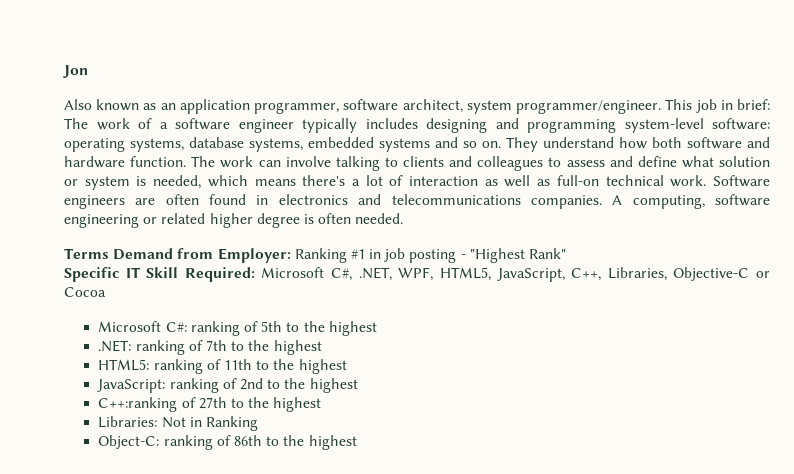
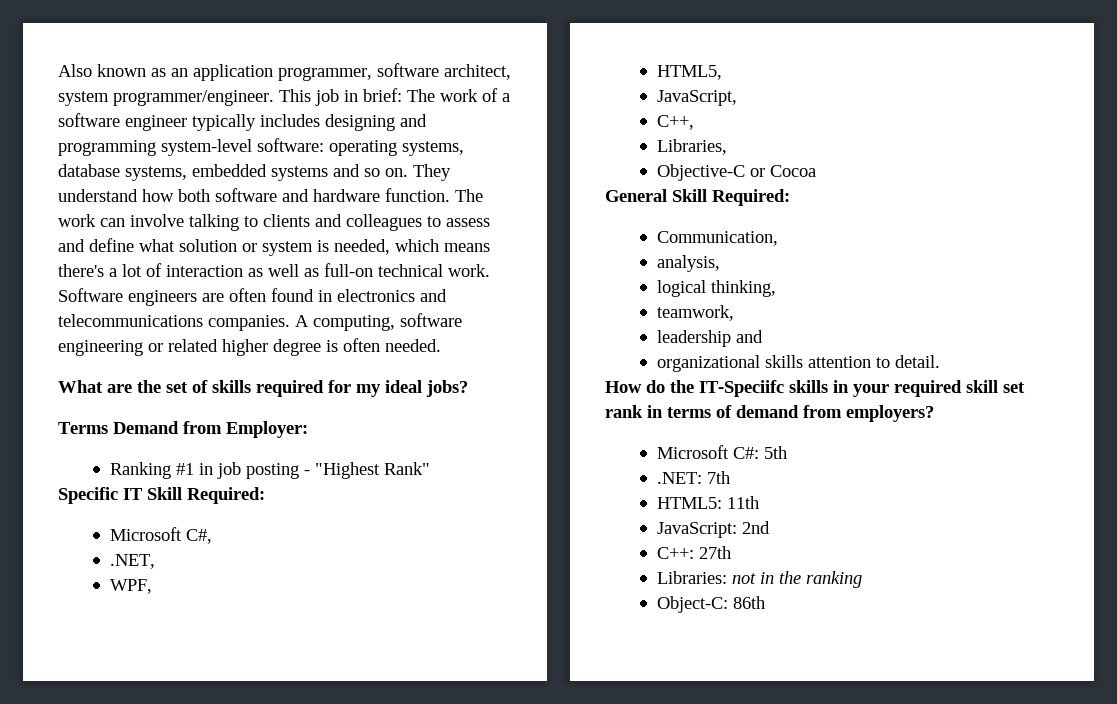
[63,65,88,78] Jon // -> (58, 70) none
(404, 218) none -> [58,380,468,397] // What are the set of skills required for my ideal jobs?
(291, 255) none -> (308, 429) //
(255, 274) none -> (265, 495) //
(353, 274) none -> (212, 536) //
(392, 274) none -> (155, 561) //
(434, 274) none -> (152, 586) //
(491, 274) none -> (722, 72) //
(565, 275) none -> (737, 98) //
(602, 274) none -> (694, 122) //
(667, 274) none -> (727, 147) //
(106, 292) none -> [605,189,790,206] [656,231,778,246] [656,255,720,272] [656,280,776,297] [656,305,734,321] [656,330,763,347] [656,355,940,372] [605,380,1025,397] [605,405,934,422] // General Skill Required: // Communication, // analysis, // logical thinking, // teamwork, // leadership and // organizational skills attention to detail. // How do the IT-Speciifc skills in your required skill set rank in terms of demand from employers?
[190,321,258,336] ranking of -> (759, 453) none
[286,321,377,336] to the highest -> (787, 452) none
[135,340,203,355] ranking of -> (702, 478) none
[231,340,322,355] to the highest -> (730, 477) none
[153,359,221,374] ranking of -> (722, 503) none
[256,359,347,374] to the highest -> (759, 502) none
[169,378,237,393] ranking of -> (737, 530) none
[267,378,358,393] [98,397,322,412] [98,416,258,431] [98,435,357,450] to the highest // C++:ranking of 27th to the highest // Libraries: Not in Ranking // Object-C: ranking of 86th to the highest -> [656,546,731,559] [656,571,862,588] [656,596,765,613] // C++: 27th // Libraries: not in the ranking // Object-C: 86th

